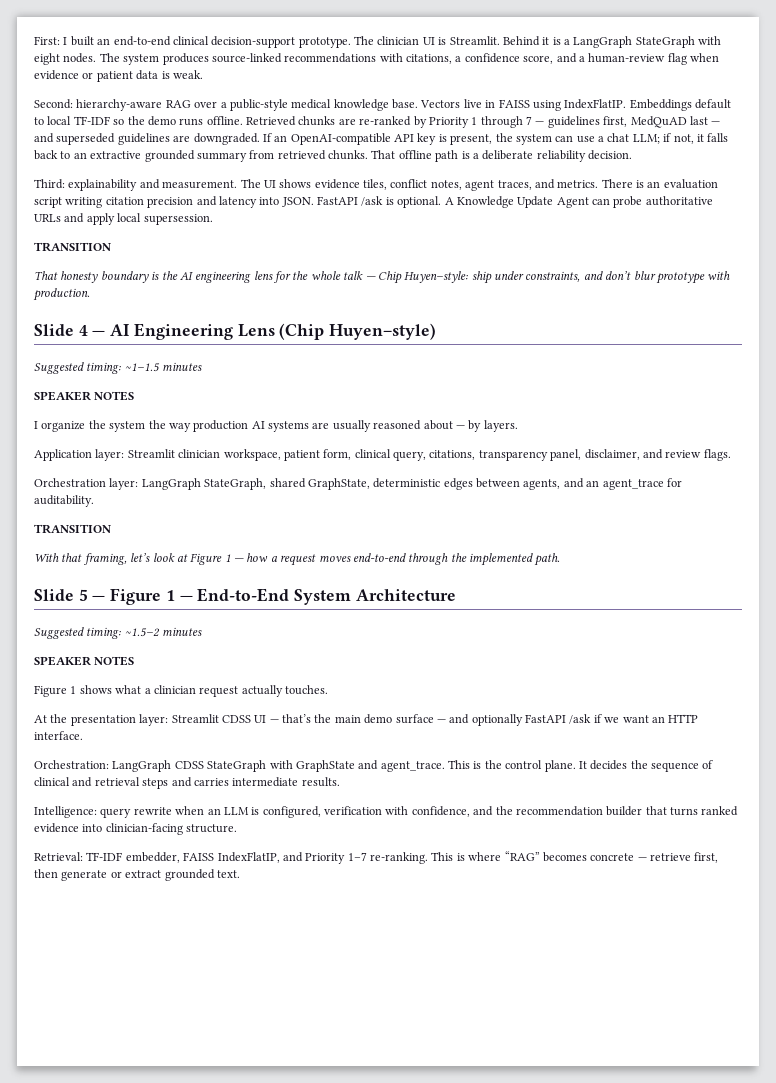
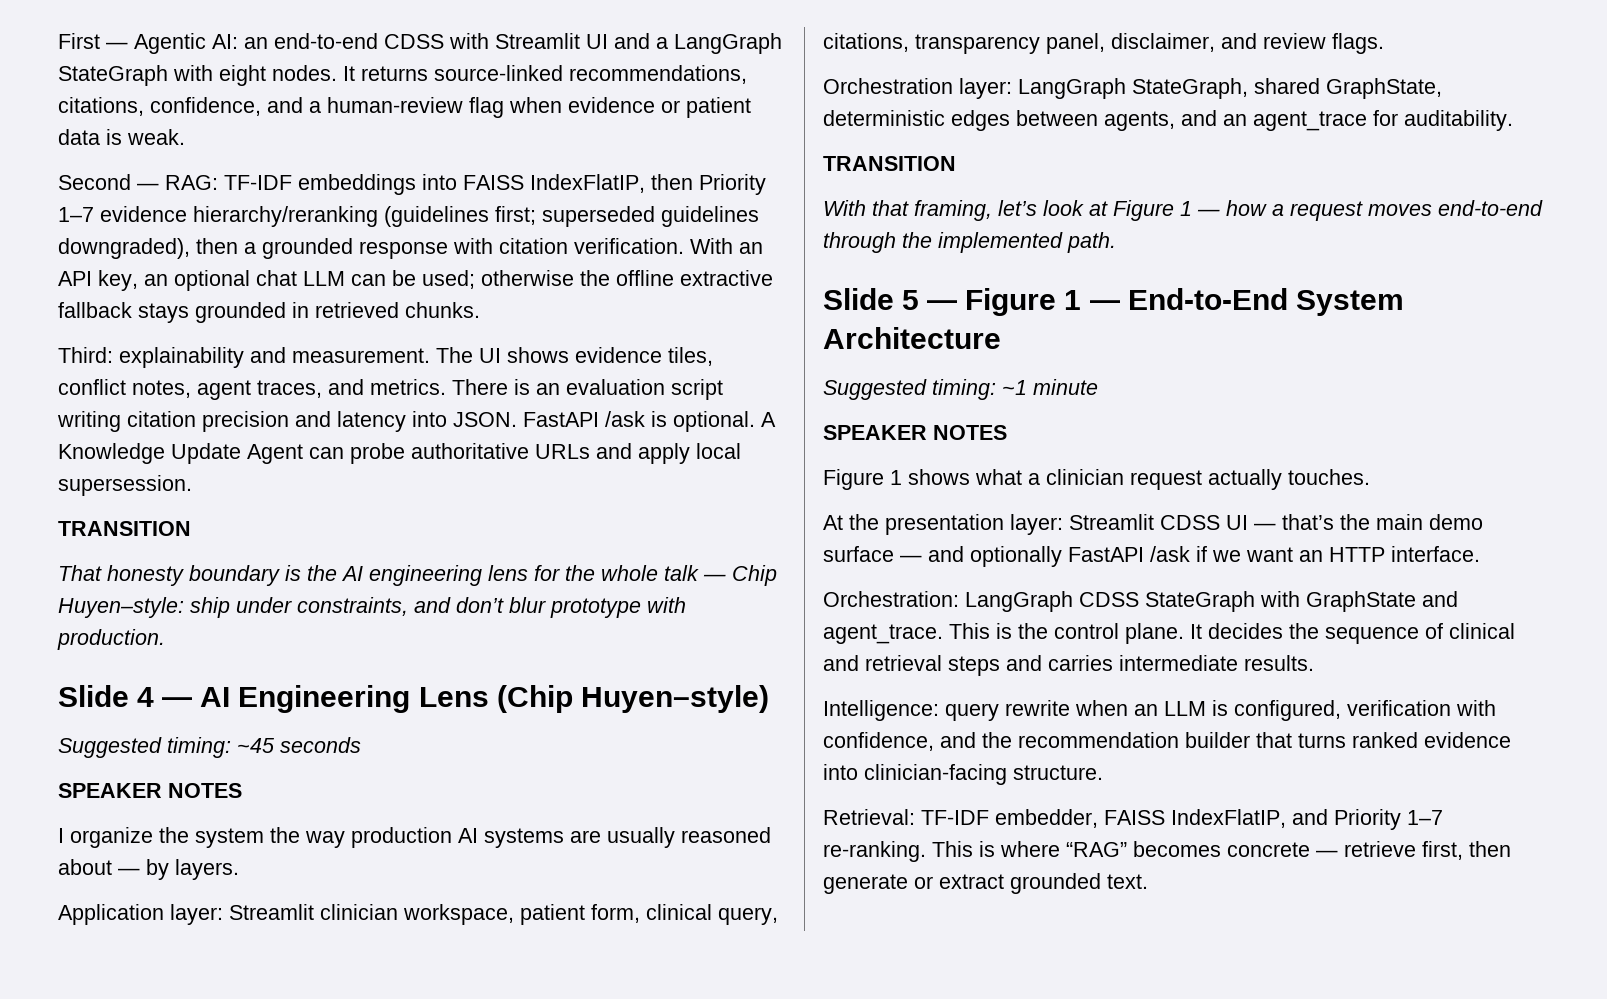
[34,36,561,48] First: I built an end-to-end clinical decision-support prototype. The clinician UI is Streamlit. Behind it is -> [58,33,650,54] First — Agentic AI: an end-to-end CDSS with Streamlit UI and
[99,53,554,65] The system produces source-linked recommendations with citations, a confidence score, -> [343,65,747,84] [58,97,261,116] It returns source-linked recommendations, citations, confidence,
[34,99,731,111] [34,116,721,128] [34,133,729,145] [34,150,632,162] Second: hierarchy-aware RAG over a public-style medical knowledge base. Vectors live in FAISS using IndexFlatIP. Embeddings default to local TF-IDF so the demo runs offline. Retrieved chunks are re-ranked by Priority 1 through 7 — guidelines first, MedQuAD last — and superseded guidelines are downgraded. If an OpenAI-compatible API key is present, the system can use a chat LLM; if not, it falls back to an extractive grounded summary from retrieved chunks. That offline path is a deliberate reliability decision. -> [58,174,766,195] [58,206,759,227] [58,238,763,259] [58,270,773,291] [58,302,480,323] Second — RAG: TF-IDF embeddings into FAISS IndexFlatIP, then Priority 1–7 evidence hierarchy/reranking (guidelines first; superseded guidelines downgraded), then a grounded response with citation verification. With an API key, an optional chat LLM can be used; otherwise the offline extractive fallback stays grounded in retrieved chunks.
[124,362,203,372] ~1–1.5 minutes -> [237,737,361,753] ~45 seconds
[124,627,203,637] ~1.5–2 minutes -> [1002,379,1098,395] ~1 minute

